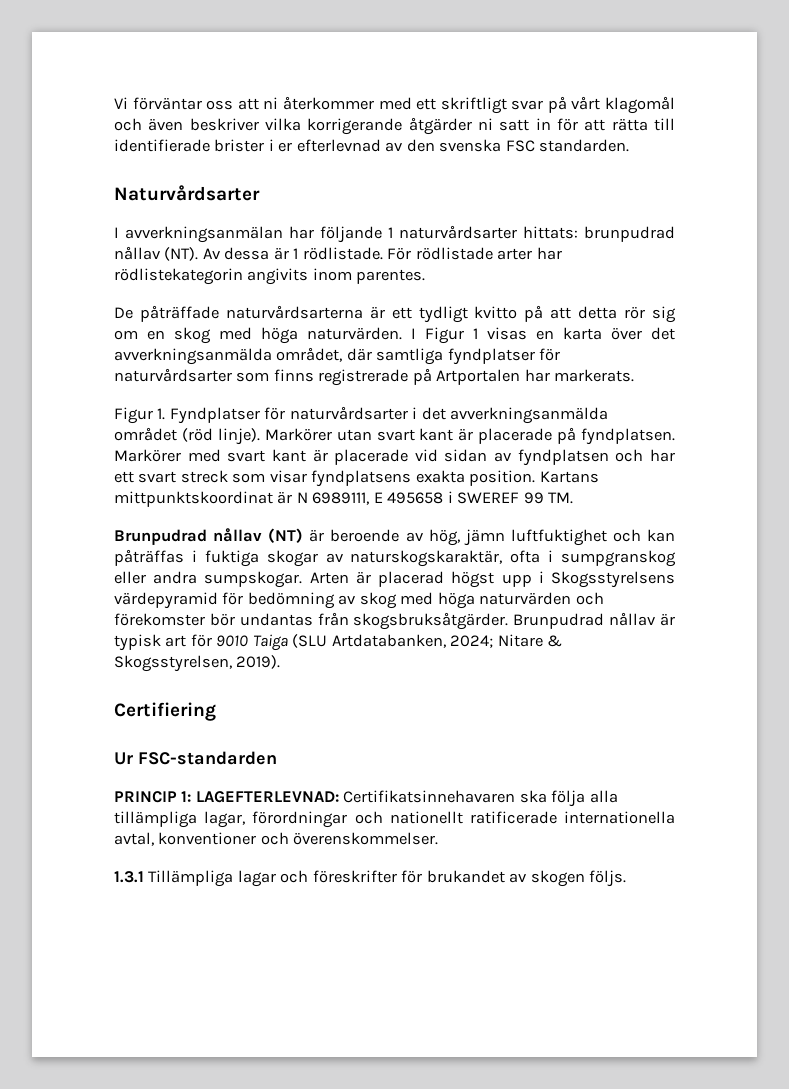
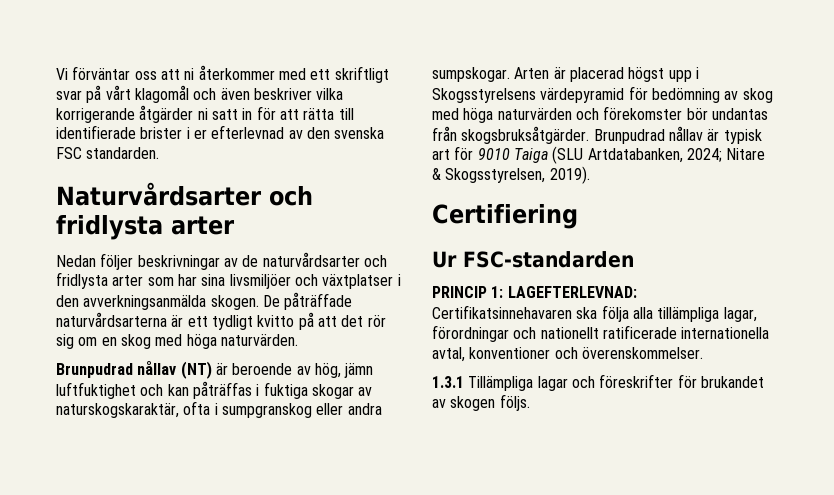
[114,225,675,243] [114,246,562,261] [114,268,426,285] // I avverkningsanmälan har följande 1 naturvårdsarter hittats: brunpudrad nållav (NT). Av dessa är 1 rödlistade. För rödlistade arter har rödlistekategorin angivits inom parentes. // -> [269,186,313,206] [56,215,235,240] [56,252,387,270] [56,272,401,289] [56,295,259,310] och fridlysta arter // Nedan följer beskrivningar av de naturvårdsarter och fridlysta arter som har sina livsmiljöer och växtplatser i den avverkningsanmälda skogen.
[578,306,618,319] detta -> [341,315,364,327] det
[411,327,675,344] [114,347,561,365] [114,368,635,386] [114,406,609,424] [114,427,675,445] [114,449,675,466] [114,470,599,487] [114,491,574,507] I Figur 1 visas en karta över det avverkningsanmälda området, där samtliga fyndplatser för naturvårdsarter som finns registrerade på Artportalen har markerats. // Figur 1. Fyndplatser för naturvårdsarter i det avverkningsanmälda området (röd linje). Markörer utan svart kant är placerade på fyndplatsen. Markörer med svart kant är placerade vid sidan av fyndplatsen och har ett svart streck som visar fyndplatsens exakta position. Kartans mittpunktskoordinat är N 6989111, E 495658 i SWEREF 99 TM. -> (298, 340) none

